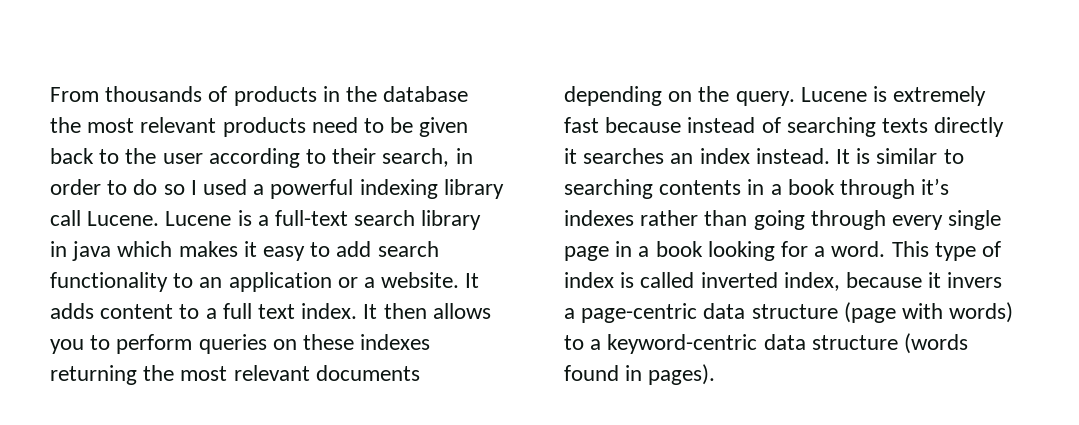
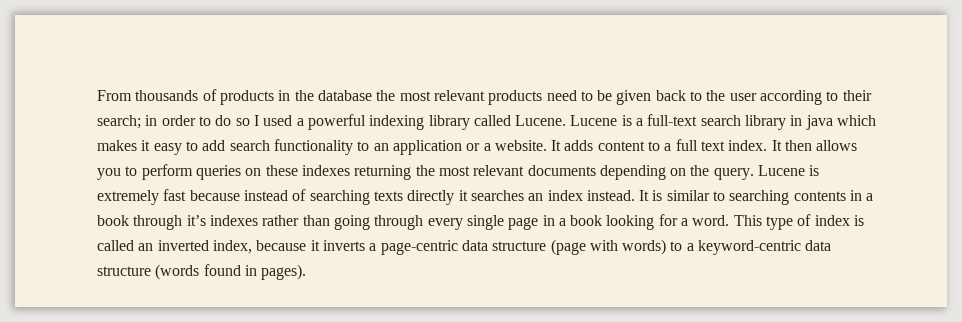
[382,148,450,167] search, -> [97,115,141,129] search;
[50,210,81,226] call -> [473,115,511,126] called
(695, 280) none -> [138,243,154,251] an
[947,272,1003,288] invers -> [322,240,365,251] inverts

